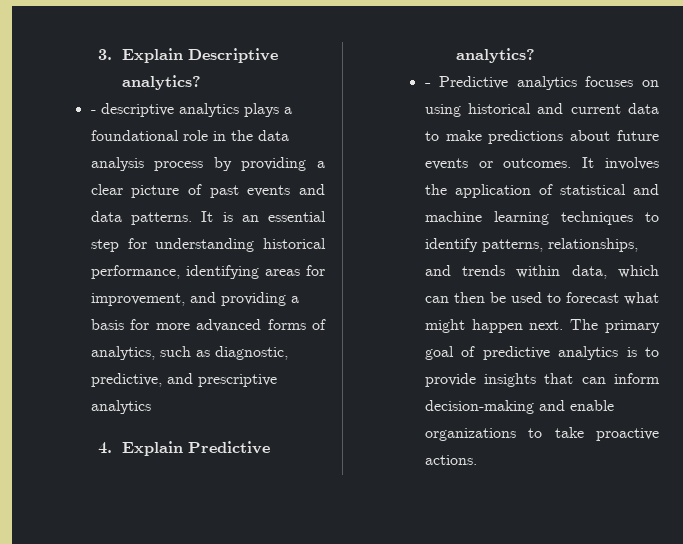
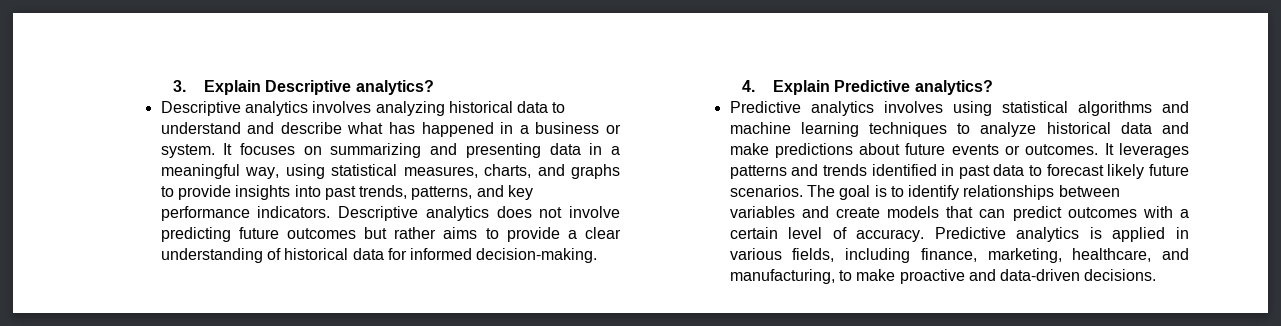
[90,103,292,117] [90,130,289,141] [90,157,325,171] [90,184,325,198] [90,211,326,225] [90,238,326,252] [90,265,325,279] [90,292,299,306] [90,319,326,332] [90,346,288,360] [90,373,277,387] [90,400,151,414] - descriptive analytics plays a foundational role in the data analysis process by providing a clear picture of past events and data patterns. It is an essential step for understanding historical performance, identifying areas for improvement, and providing a basis for more advanced forms of analytics, such as diagnostic, predictive, and prescriptive analytics -> [160,101,566,116] [160,122,621,137] [160,143,620,158] [160,164,620,179] [160,185,534,200] [160,206,621,221] [160,227,621,242] [160,248,598,263] Descriptive analytics involves analyzing historical data to understand and describe what has happened in a business or system. It focuses on summarizing and presenting data in a meaningful way, using statistical measures, charts, and graphs to provide insights into past trends, patterns, and key performance indicators. Descriptive analytics does not involve predicting future outcomes but rather aims to provide a clear understanding of historical data for informed decision-making.
[424,76,659,90] [424,103,659,117] [424,131,439,141] - Predictive analytics focuses on using historical and current data to -> [729,101,1189,116] [729,122,1189,137] Predictive analytics involves using statistical algorithms and machine learning techniques to analyze historical data and
[605,157,659,170] [424,184,659,198] [424,211,659,225] [424,238,638,252] [424,265,659,279] [424,292,659,305] [424,319,660,333] [424,346,659,360] [424,373,660,387] [424,400,614,414] [424,427,659,441] [424,455,477,465] involves the application of statistical and machine learning techniques to identify patterns, relationships, and trends within data, which can then be used to forecast what might happen next. The primary goal of predictive analytics is to provide insights that can inform decision-making and enable organizations to take proactive actions. -> [1119,143,1189,158] [729,164,1189,179] [729,185,1120,200] [729,206,1189,221] [729,227,1189,242] [729,248,1189,263] [729,269,1157,284] leverages patterns and trends identified in past data to forecast likely future scenarios. The goal is to identify relationships between variables and create models that can predict outcomes with a certain level of accuracy. Predictive analytics is applied in various fields, including finance, marketing, healthcare, and manufacturing, to make proactive and data-driven decisions.

